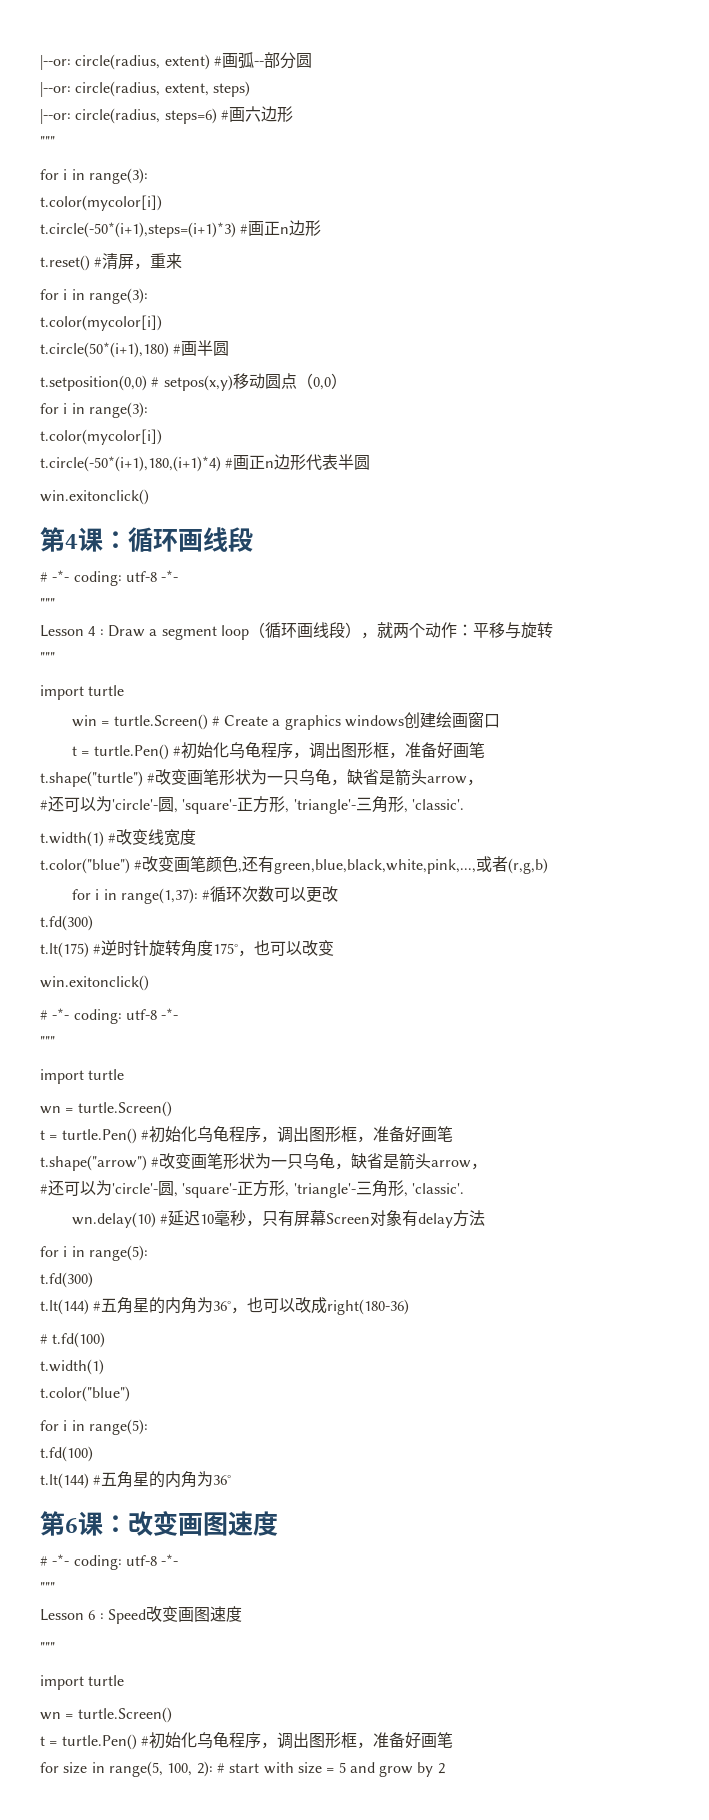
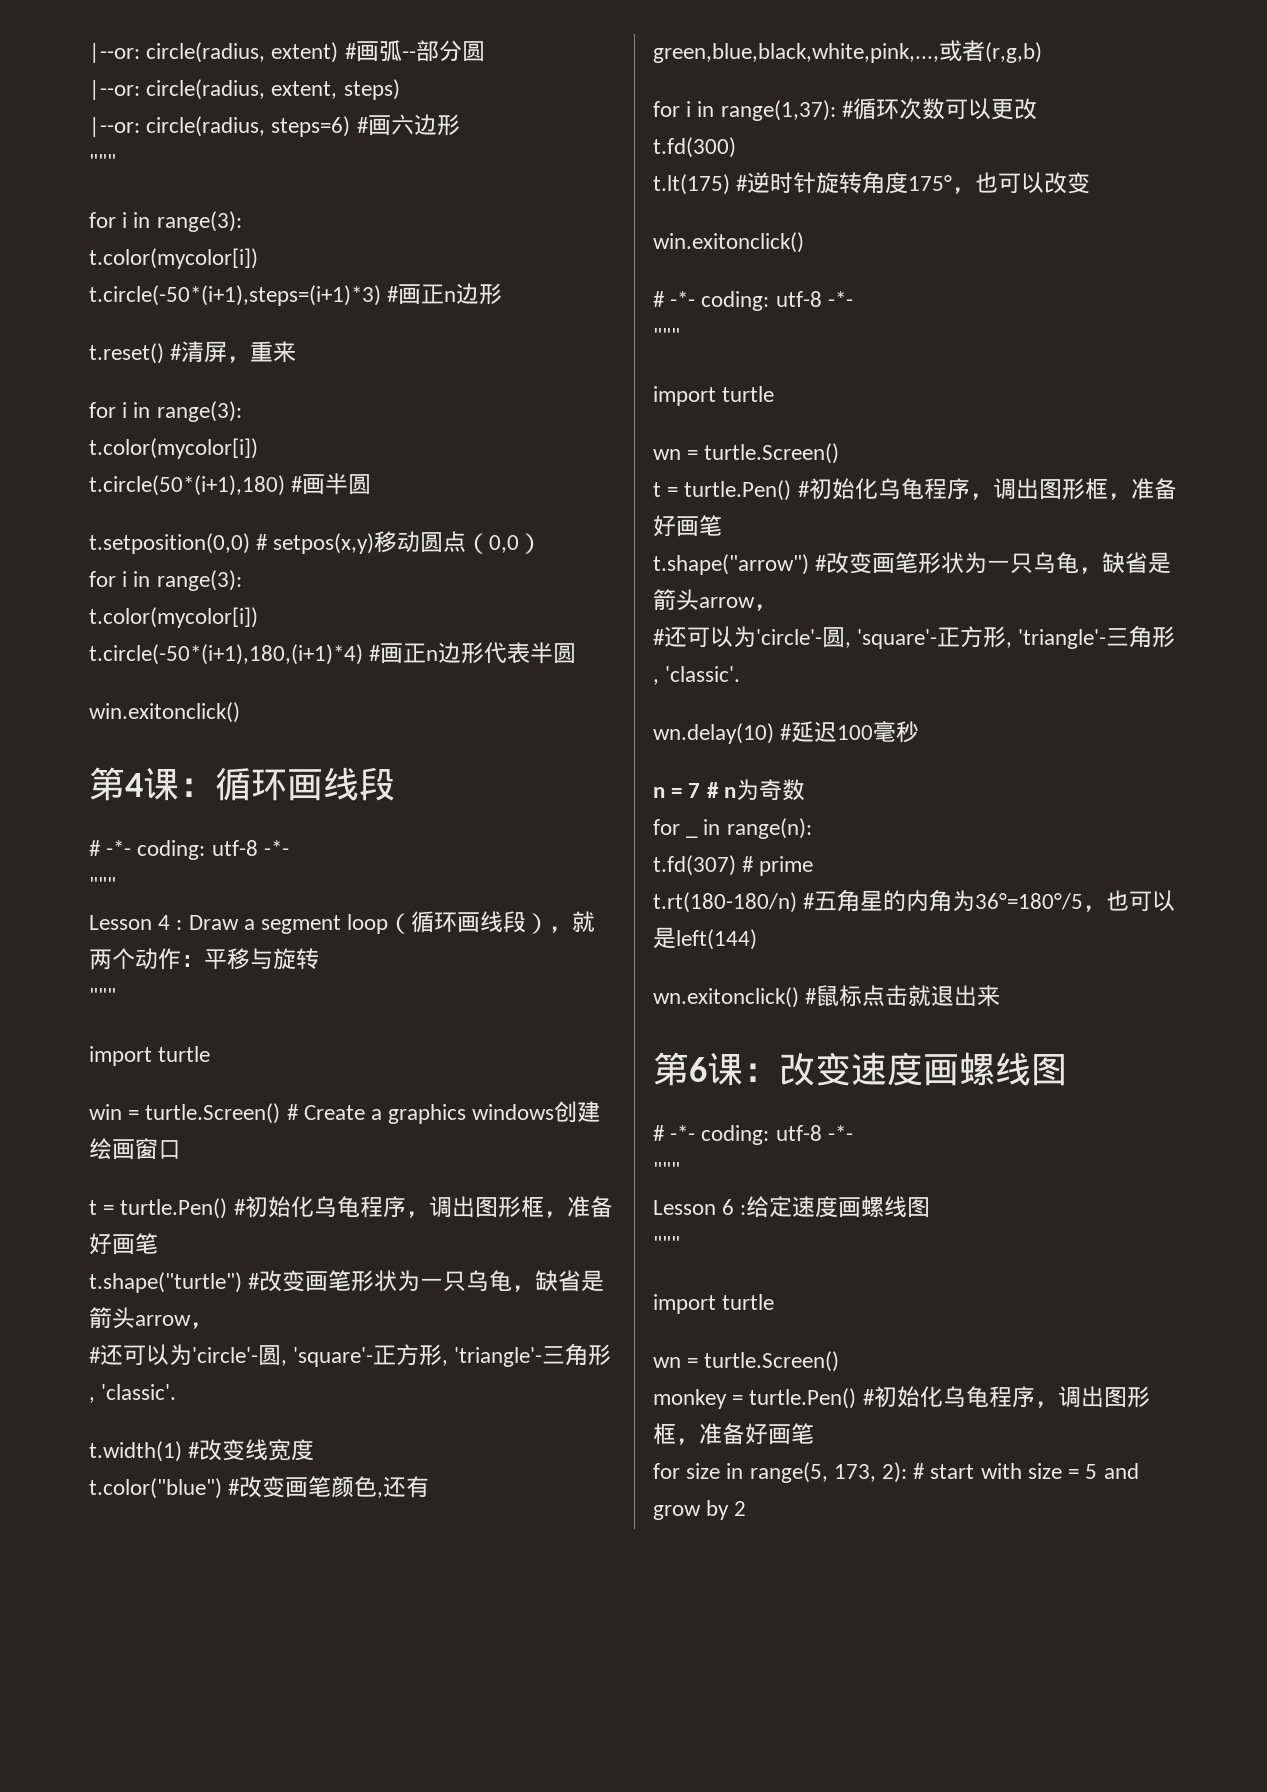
[200,1214,215,1224] 10 -> [837,725,874,740] 100
[246,1210,486,1228] [40,1245,148,1261] [40,1272,93,1288] [40,1297,410,1315] [40,1332,106,1348] [40,1359,104,1375] [40,1386,130,1402] [40,1419,148,1435] [40,1446,93,1462] [40,1471,232,1489] ，只有屏幕Screen对象有delay方法 // for i in range(5): // t.fd(300) // t.lt(144) #五角星的内角为36°，也可以改成right(180-36) // # t.fd(100) // t.width(1) // t.color("blue") // for i in range(5): // t.fd(100) // t.lt(144) #五角星的内角为36° -> [653,779,805,801] [653,819,680,835] [686,835,699,838] [703,818,812,839] [653,855,814,876] [653,889,1176,913] [653,927,757,950] [653,985,1001,1008] // n = 7 # n为奇数 // for _ in range(n): // t.fd(307) # prime // t.rt(180-180/n) #五角星的内角为36°=180°/5，也可以是left(144) // wn.exitonclick() #鼠标点击就退出来
[178,1511,278,1536] 画图速度 -> [851,1052,1067,1086] 速度画螺线图
[107,1606,242,1624] [40,1642,55,1653] [40,1675,125,1690] [40,1707,172,1723] [40,1736,45,1746] Speed改变画图速度 // """ // import turtle // wn = turtle.Screen() // t -> [746,1196,931,1218] [653,1236,680,1252] [653,1294,775,1314] [653,1351,840,1372] [653,1389,727,1409] 给定速度画螺线图 // """ // import turtle // wn = turtle.Screen() // monkey
[167,1763,193,1776] 100, -> [833,1464,876,1482] 173,

